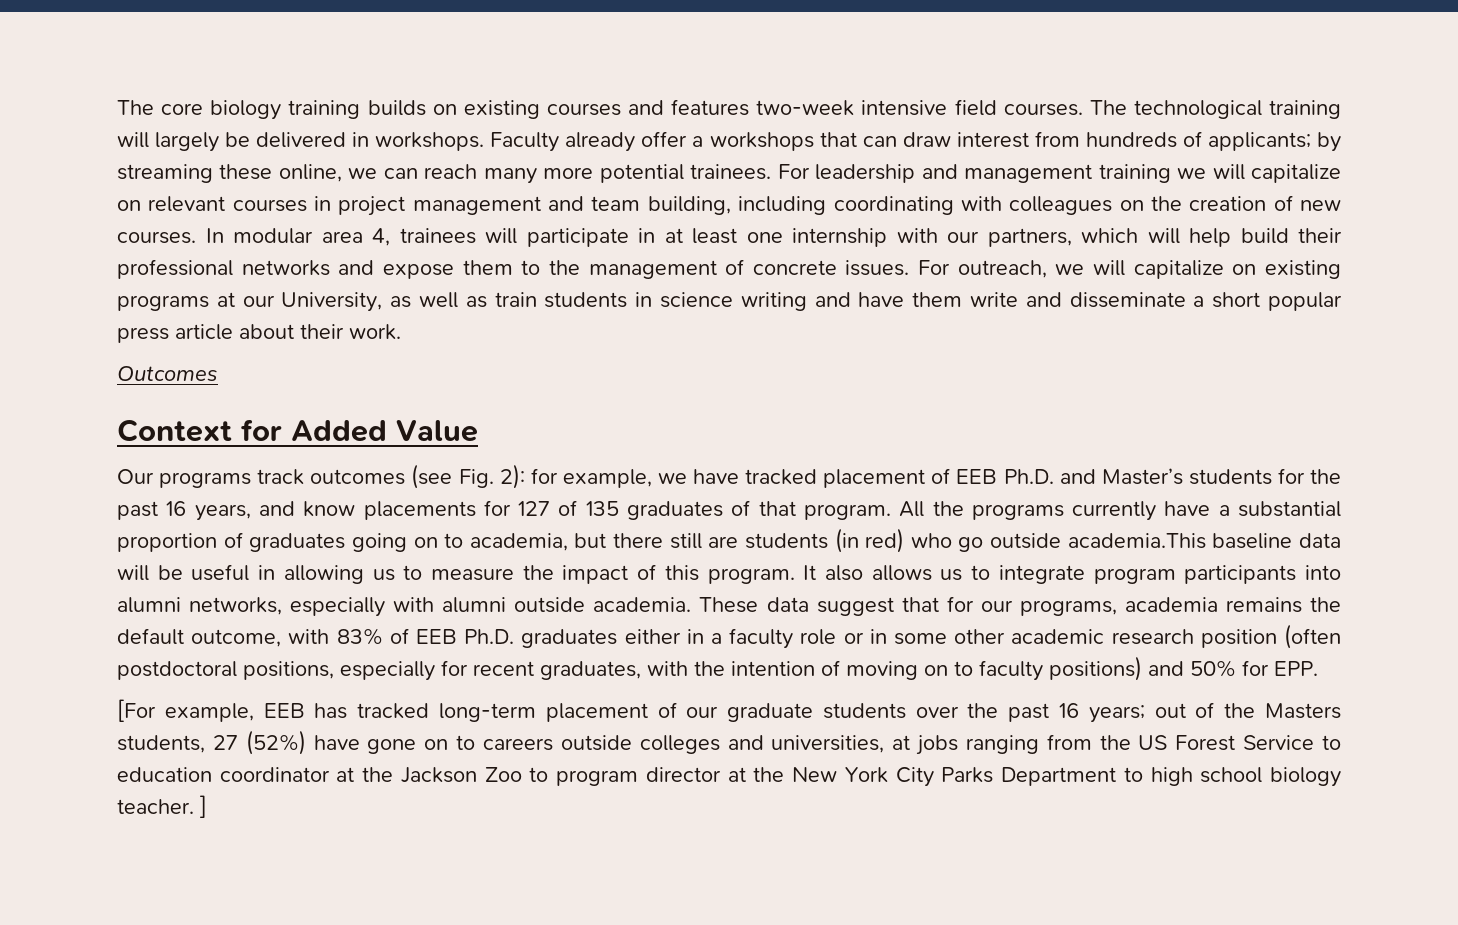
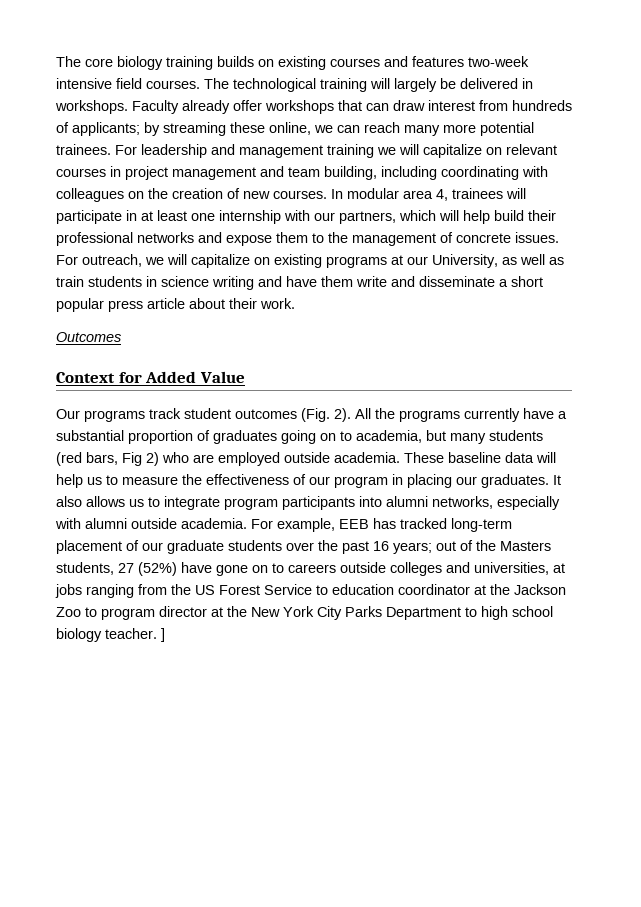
[692,136,704,147] a -> (262, 105) none
[310,464,1341,489] [117,500,891,521] outcomes (see Fig. 2): for example, we have tracked placement of EEB Ph.D. and Master’s students for the past 16 years, and know placements for 127 of 135 graduates of that program. -> [184,408,351,422] student outcomes (Fig. 2).
[613,528,1341,553] [117,564,795,584] there still are students (in red) who go outside academia.This baseline data will be useful in allowing us to measure the impact of this program. -> [450,430,543,444] [56,452,556,466] [56,474,549,488] many students (red bars, Fig 2) who are employed outside academia. These baseline data will help us to measure the effectiveness of our program in placing our graduates.
[699,596,1341,616] [117,624,1342,649] [117,656,1318,681] [117,699,156,722] These data suggest that for our programs, academia remains the default outcome, with 83% of EEB Ph.D. graduates either in a faculty role or in some other academic research position (often postdoctoral positions, especially for recent graduates, with the intention of moving on to faculty positions) and 50% for EPP. // [For -> [251,519,273,529] For

